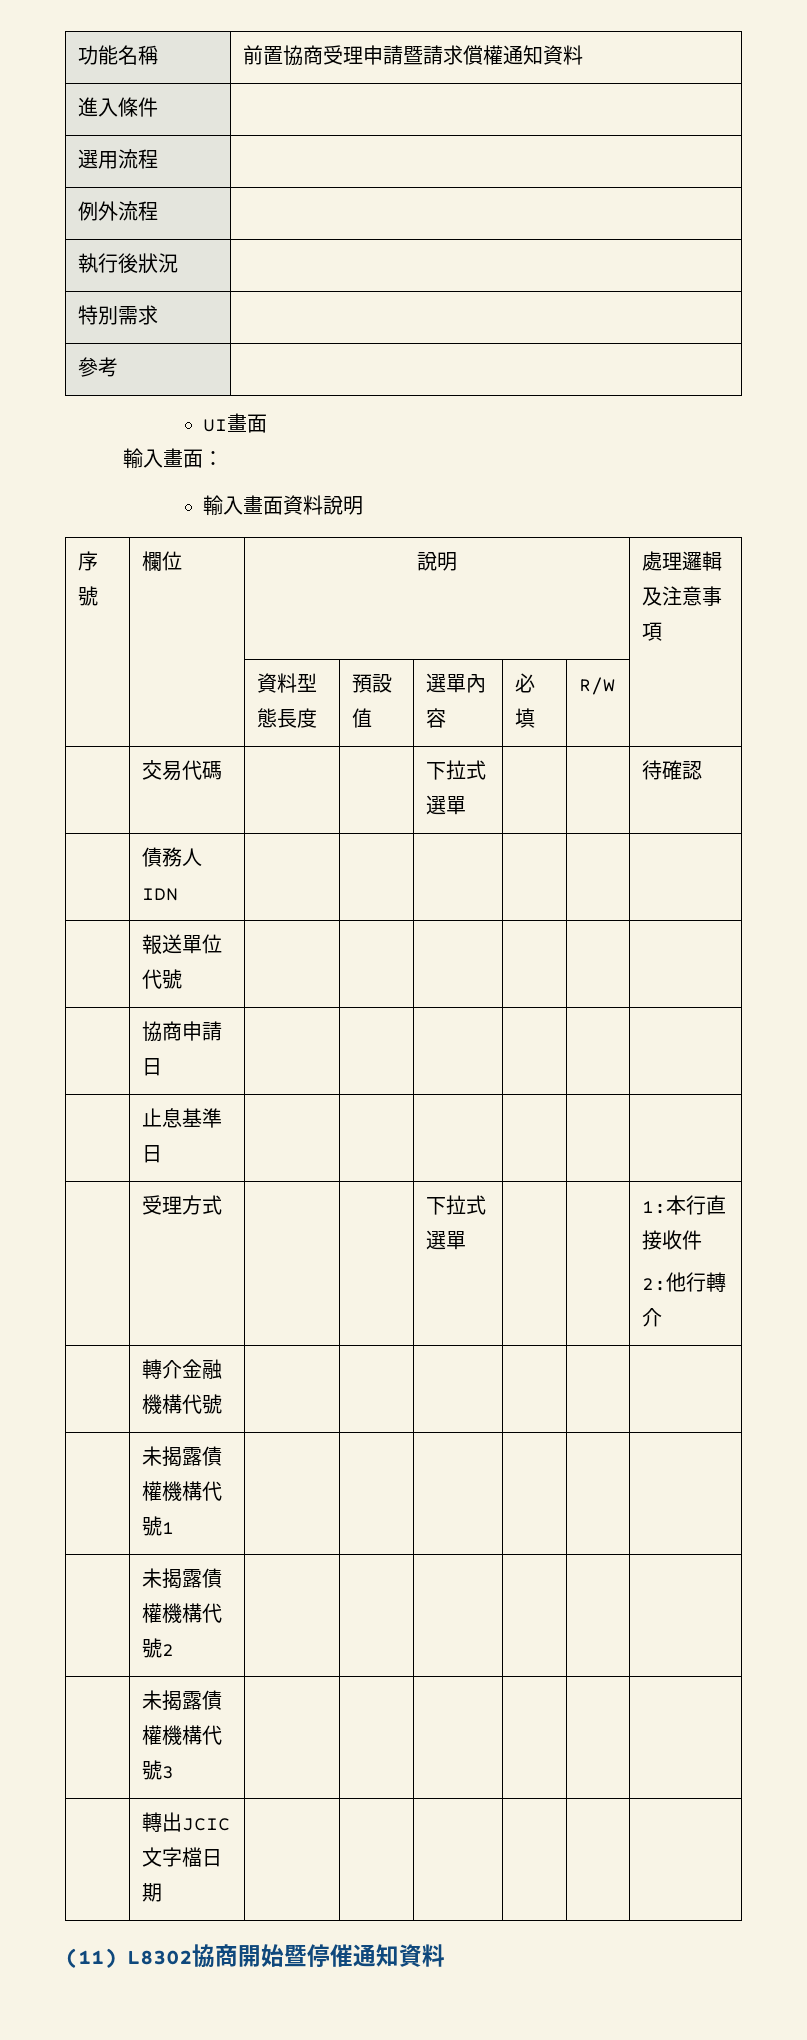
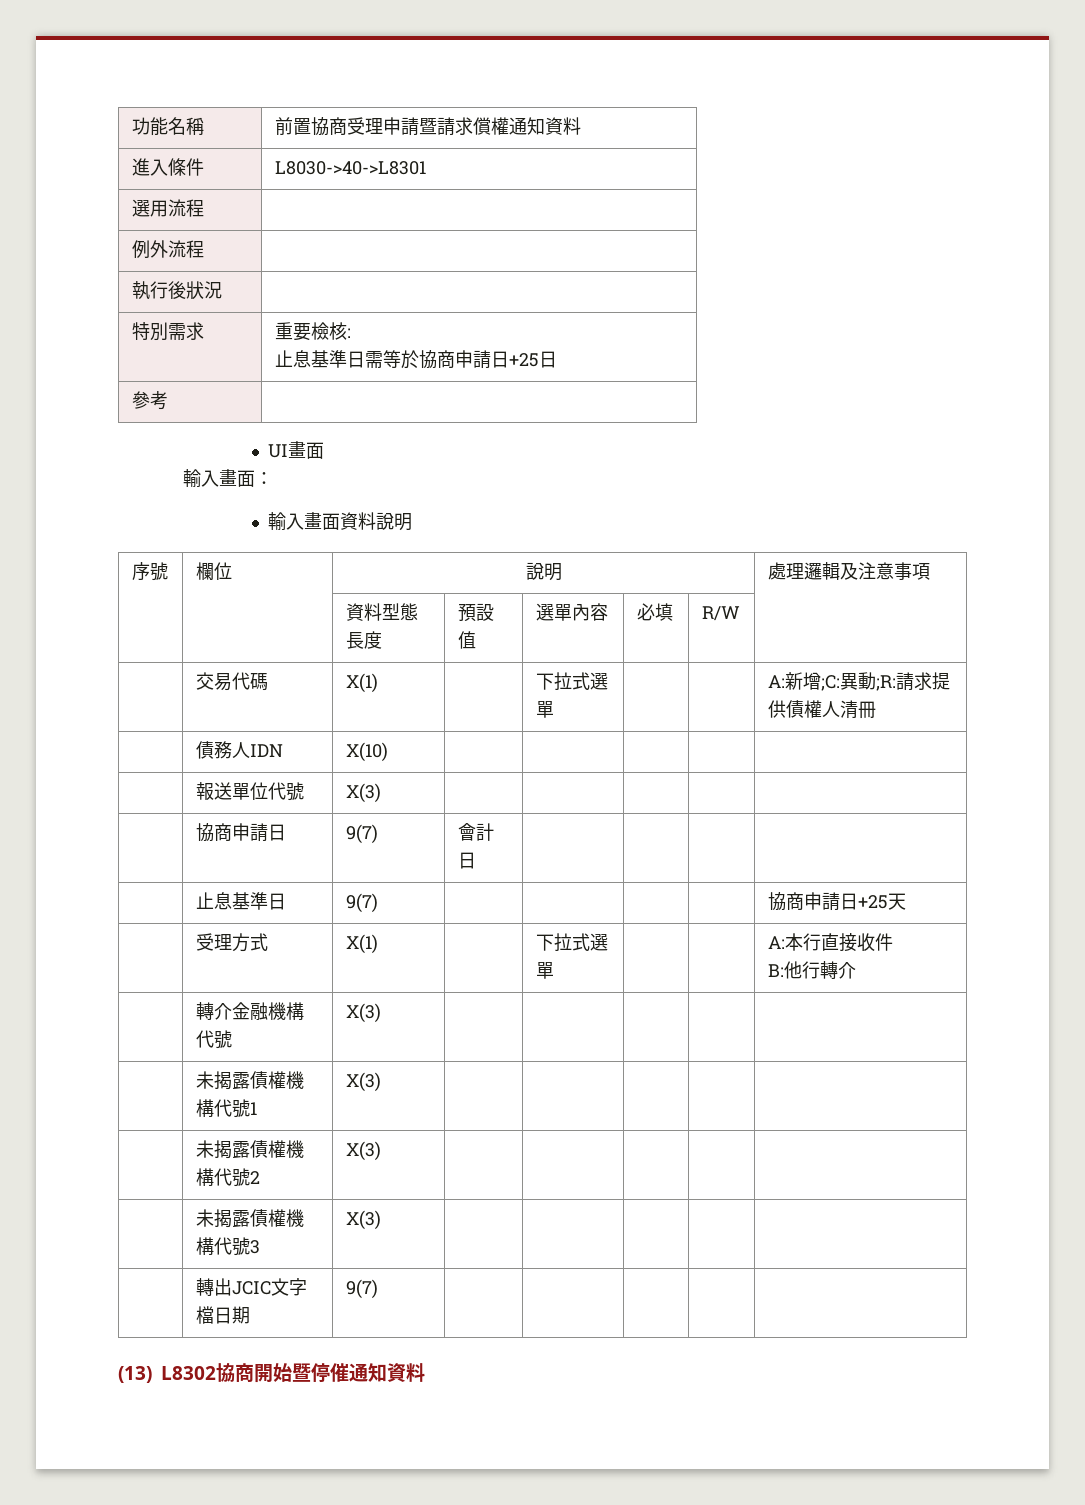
(158, 107) none -> [274,161,426,175] L8030->40->L8301
(158, 315) none -> [274,322,351,341] [274,350,557,369] 重要檢核: // 止息基準日需等於協商申請日+25日
[425,760,486,780] [425,795,466,815] [641,760,702,780] | | 下拉式選單 | | | 待確認 -> [345,673,378,693] [535,672,608,691] [535,701,554,718] [767,672,950,691] [767,700,876,719] X(1) | | 下拉式選單 | | | A:新增;C:異動;R:請求提供債權人清冊
(178, 894) none -> [345,742,388,762] X(10)
(182, 979) none -> [345,783,381,803] X(3)
(162, 1067) | -> [345,824,378,844] [457,823,494,841] [457,852,476,869] 9(7) | 會計日
(162, 1154) | | | | | -> [345,893,378,913] [767,892,906,911] 9(7) | | | | | 協商申請日+25天
[425,1195,486,1215] [425,1230,466,1250] [641,1201,666,1214] | | 下拉式選單 | | | 1: -> [345,934,378,954] [535,933,608,952] [535,962,554,979] [767,936,785,949] X(1) | | 下拉式選單 | | | A:
[641,1278,666,1291] 2: -> [767,964,784,977] B:
(222, 1404) none -> [345,1003,381,1023] X(3)
(174, 1528) none -> [345,1072,381,1092] X(3)
(174, 1650) none -> [345,1141,381,1161] X(3)
(174, 1772) none -> [345,1210,381,1230] X(3)
[65,1948,117,1968] | | | | | // (11) -> [345,1279,378,1299] [118,1366,152,1383] 9(7) | | | | | // (13)

